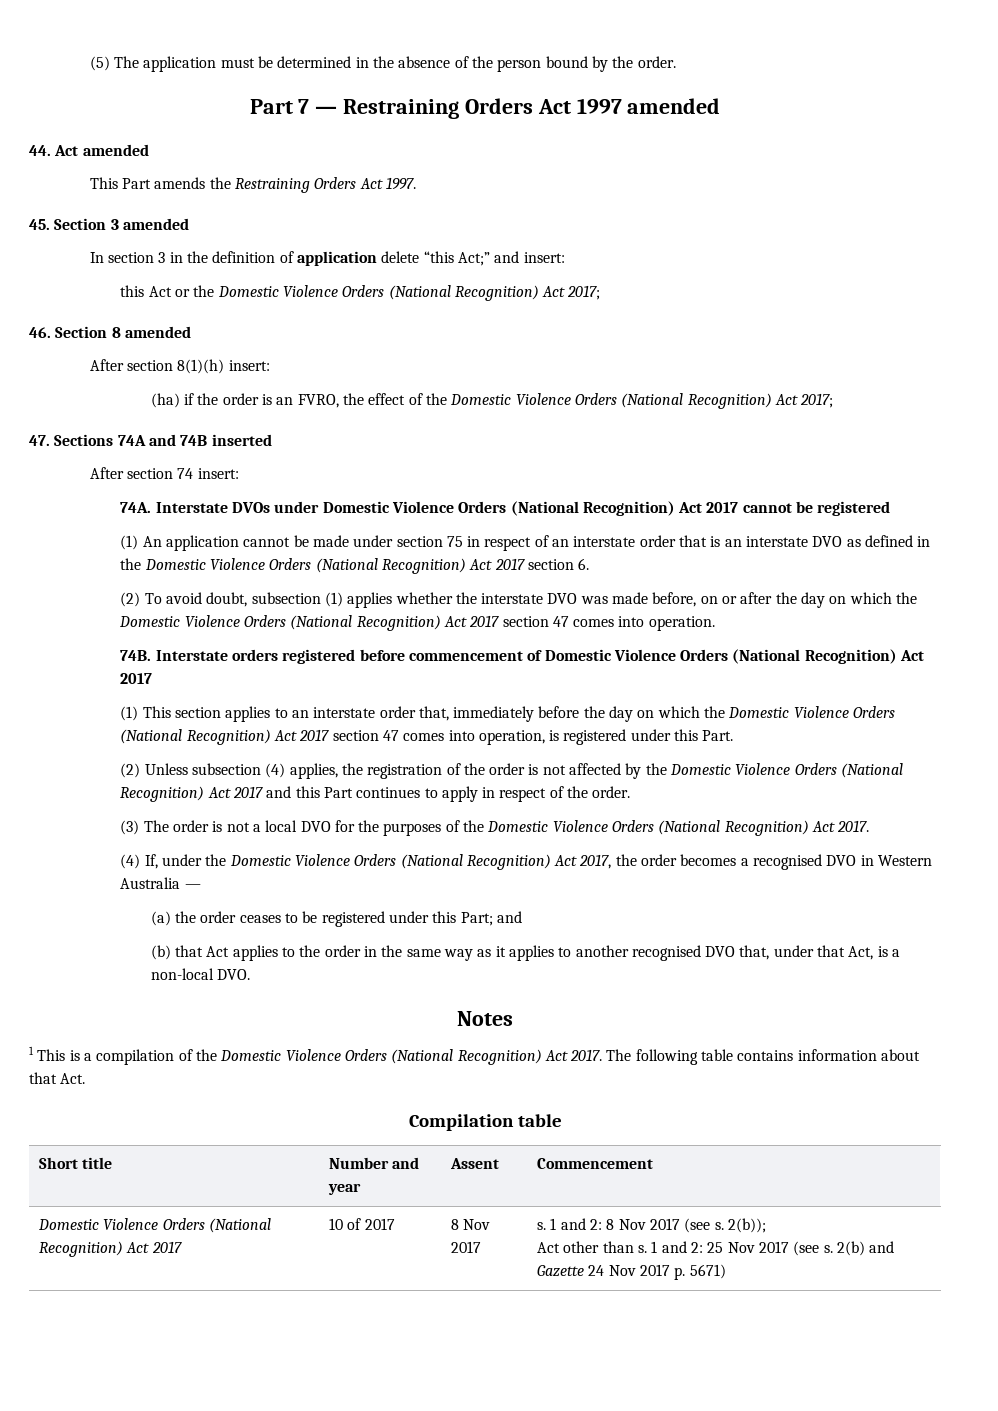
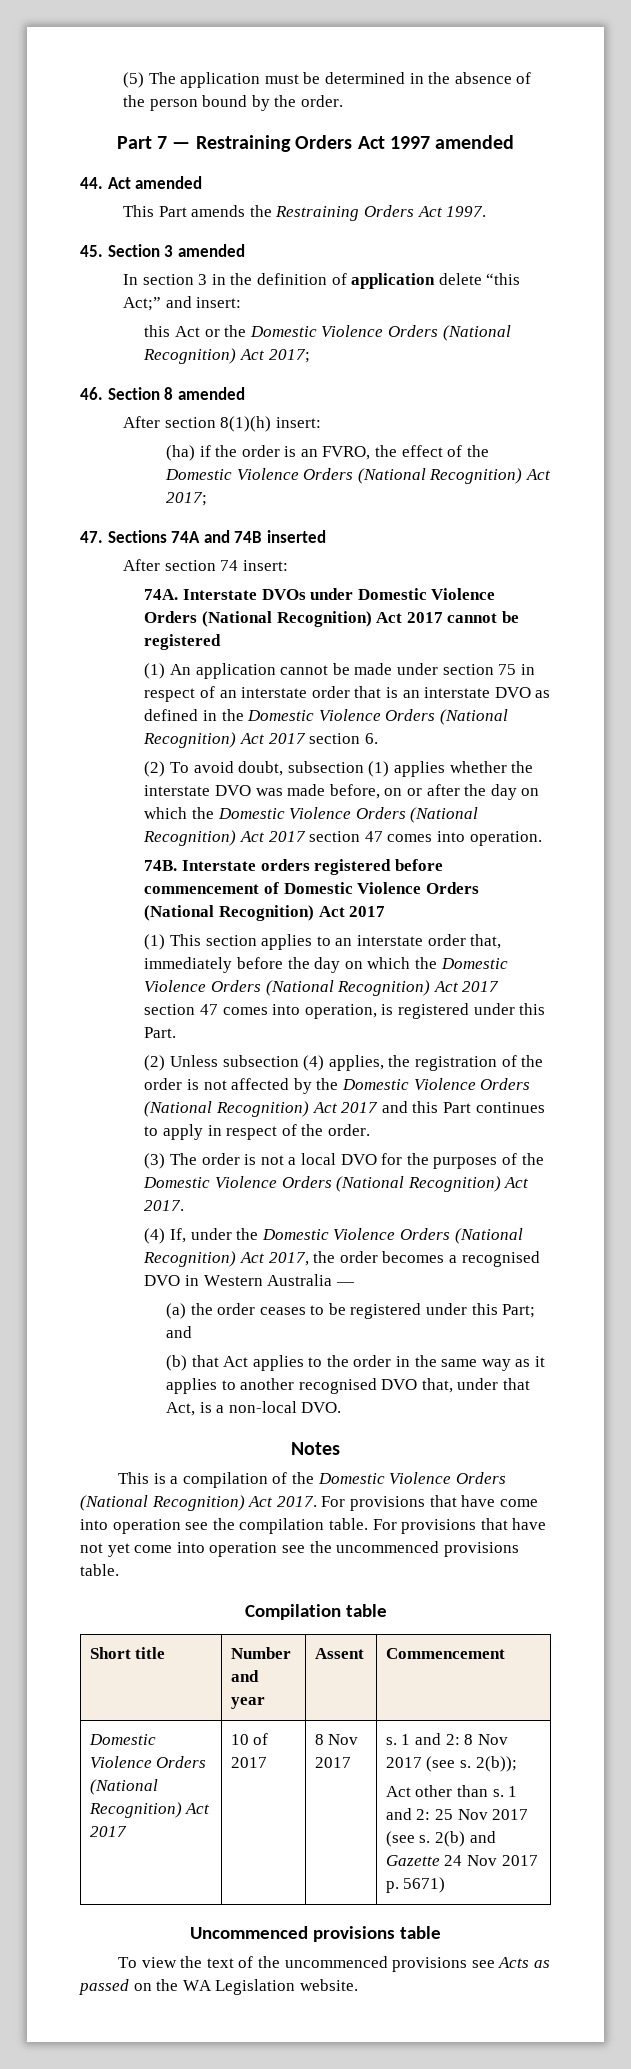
[29,1046,34,1055] 1 -> (340, 1448) none
[606,1049,921,1065] [29,1072,86,1084] The following table contains information about that Act. -> [321,1495,538,1511] [80,1518,547,1534] [80,1541,519,1557] [80,1564,119,1576] For provisions that have come into operation see the compilation table. For provisions that have not yet come into operation see the uncommenced provisions table.
(726, 1271) none -> [190,1926,441,1942] [117,1956,550,1972] [79,1979,358,1995] // Uncommenced provisions table // To view the text of the uncommenced provisions see Acts as passed on the WA Legislation website.

